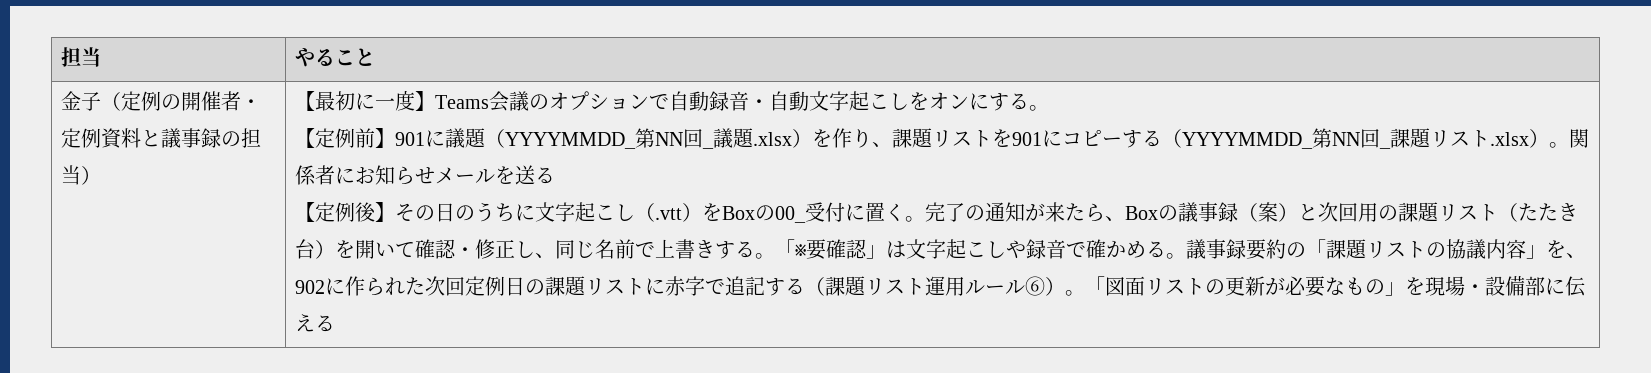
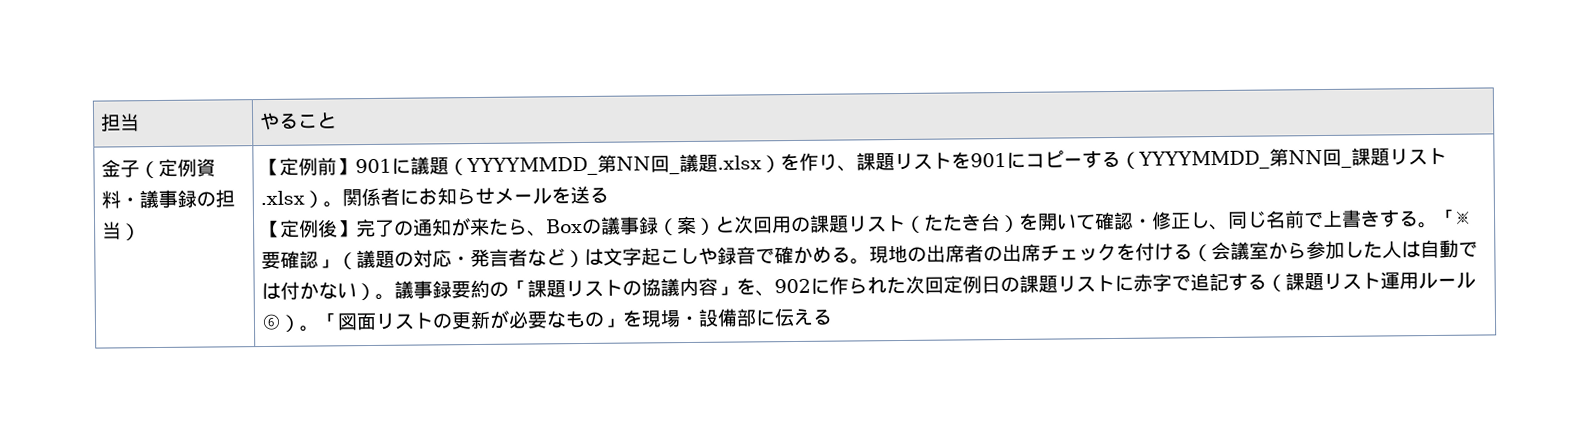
[160,91,261,111] [60,128,161,149] の開催者・定例資料と -> [195,158,216,177] [100,190,140,209] 資料・
[314,90,1049,112] [294,128,315,148] 最初に一度】Teams会議のオプションで自動録音・自動文字起こしをオンにする。 // 【 -> (280, 167) none
[394,202,925,223] その日のうちに文字起こし（.vtt）をBoxの00_受付に置く。 -> (357, 228) none
(886, 252) none -> [336,248,585,270] （議題の対応・発言者など）
(1186, 256) none -> [868,239,1478,264] [260,281,395,301] 現地の出席者の出席チェックを付ける（会議室から参加した人は自動では付かない）。

